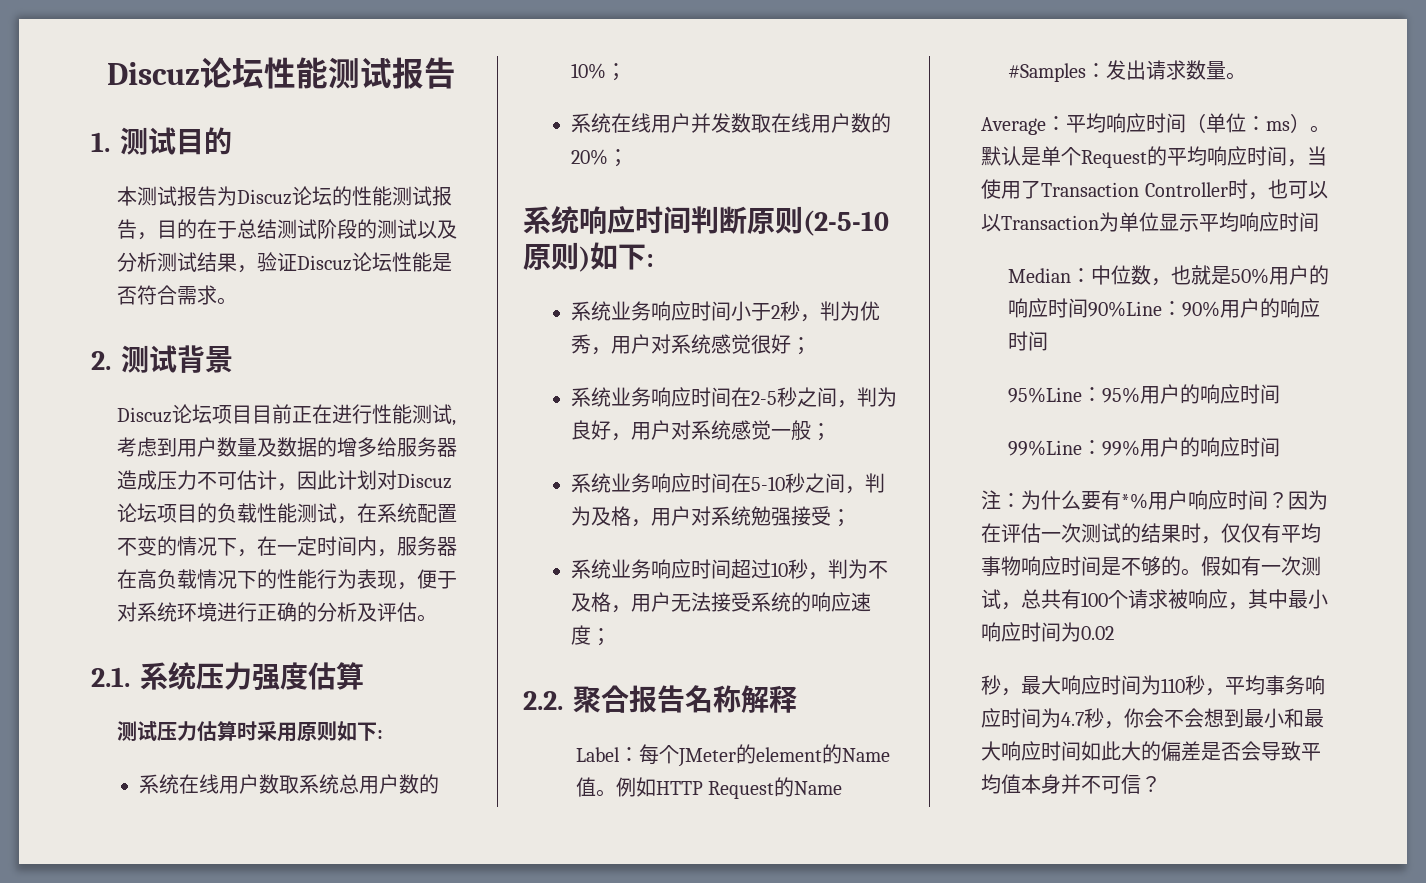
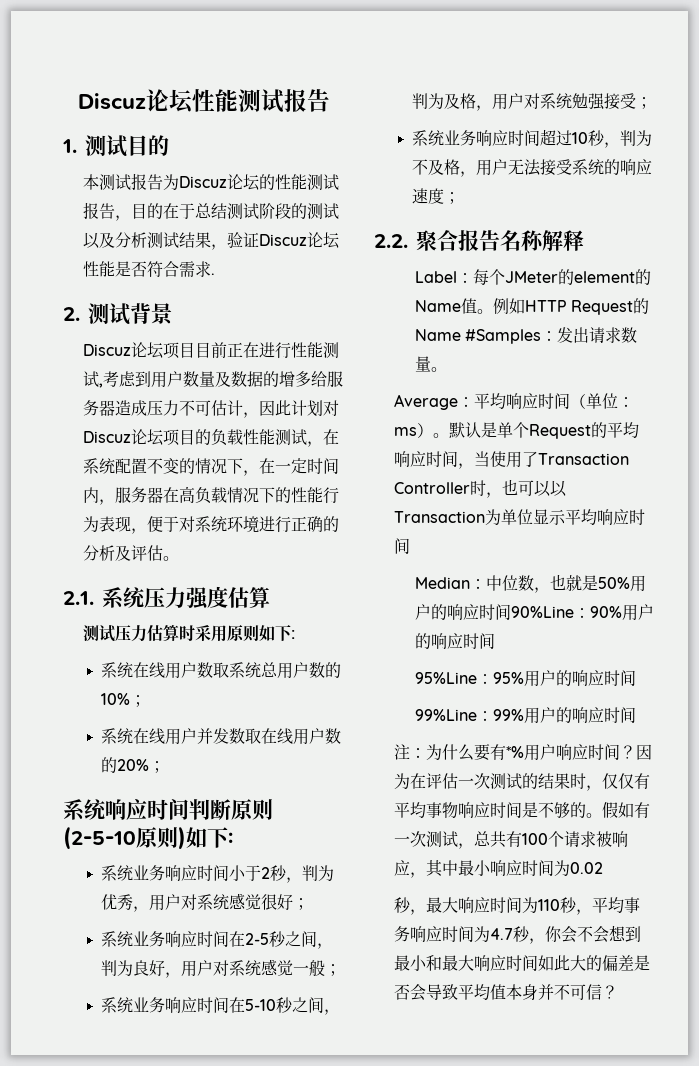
[217,297,238,305] 。 -> [211,273,216,275] .

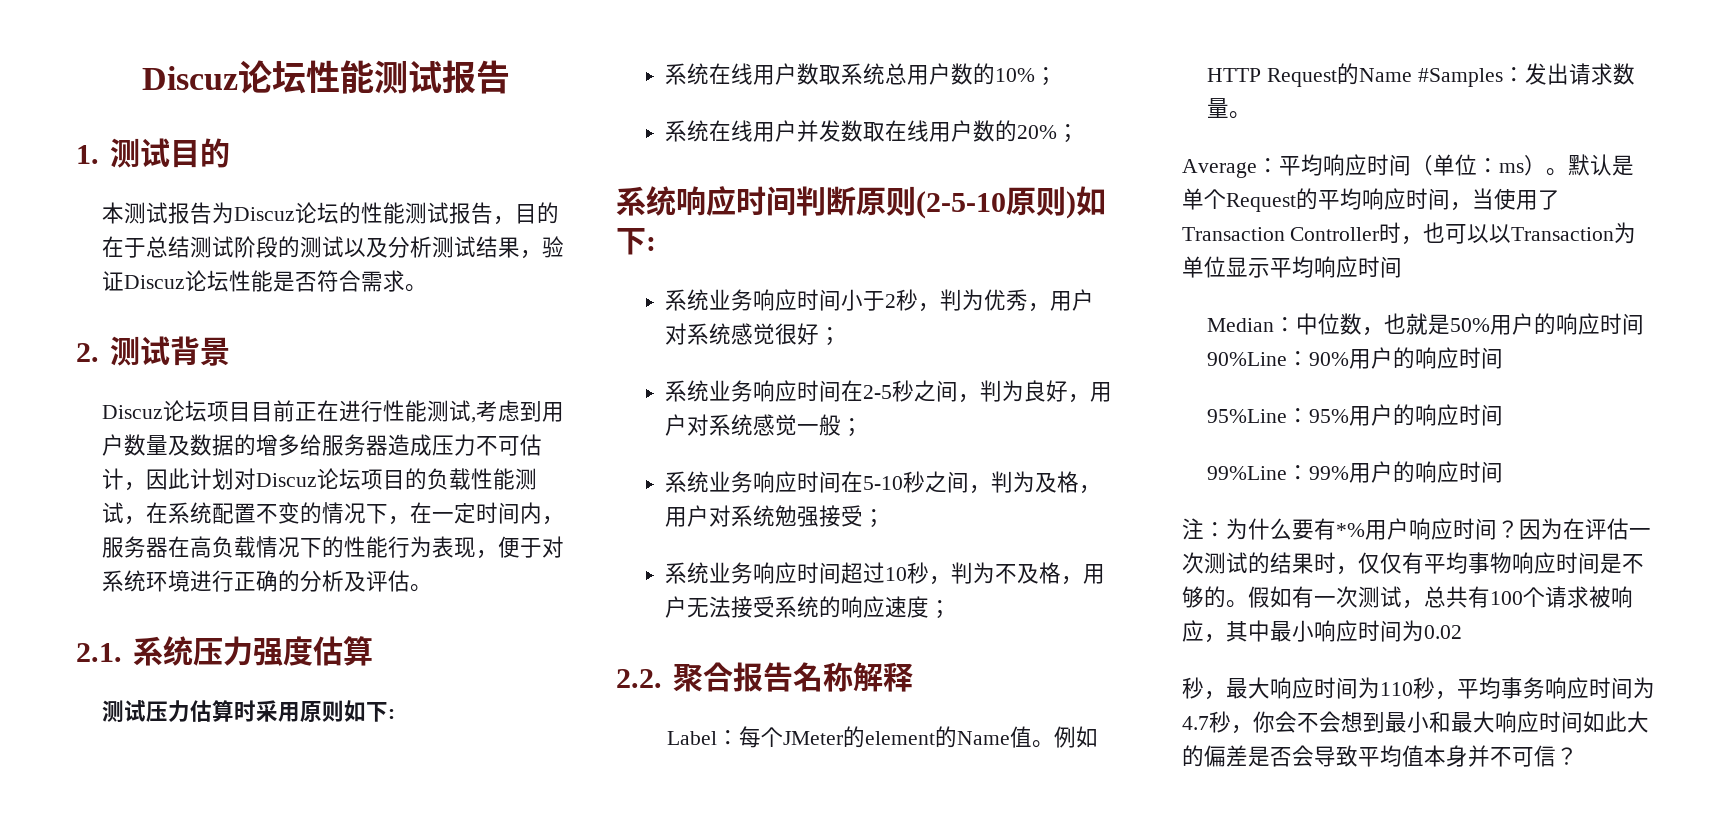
[211,273,216,275] . -> [404,284,427,292] 。

